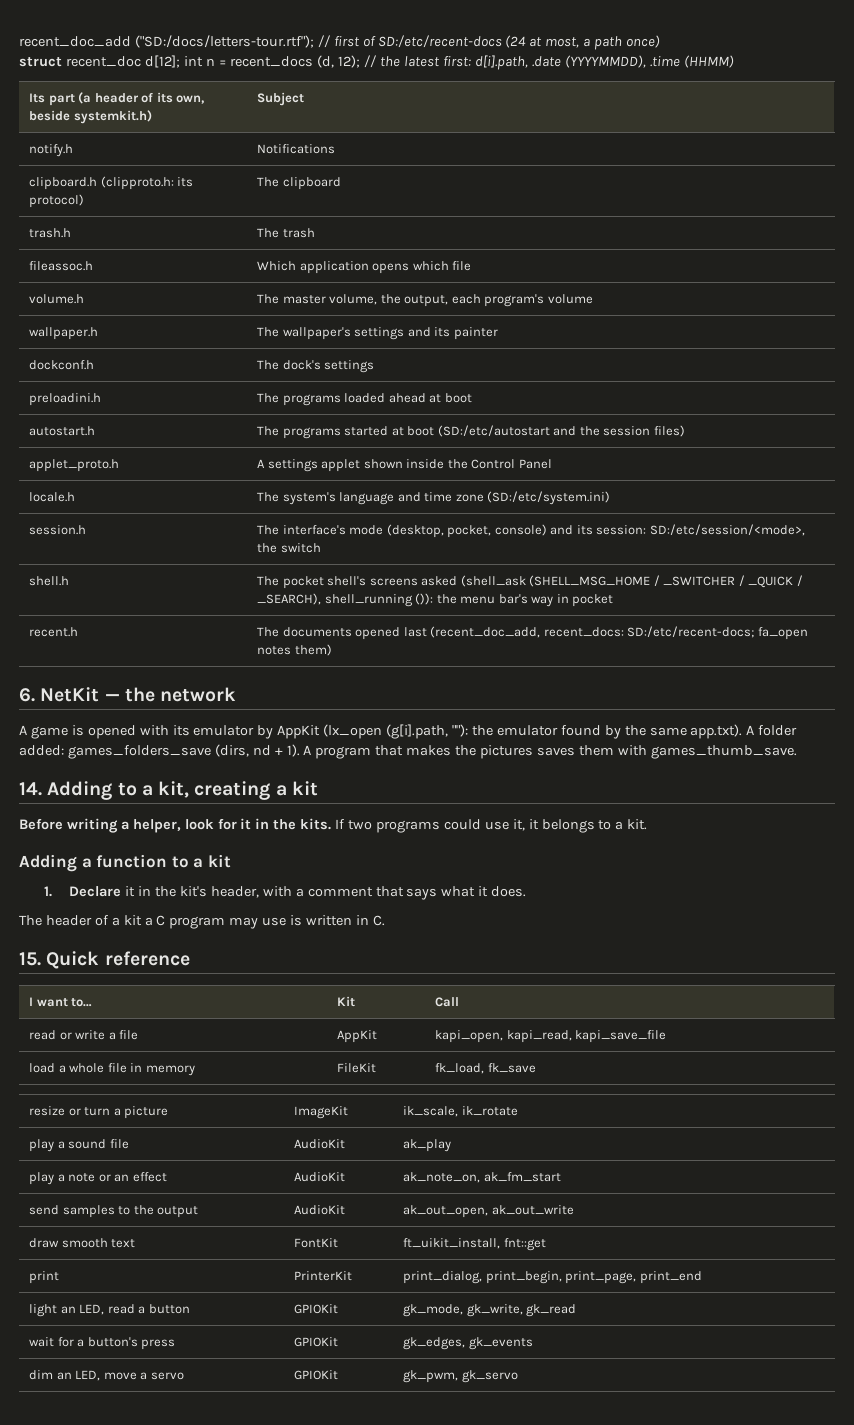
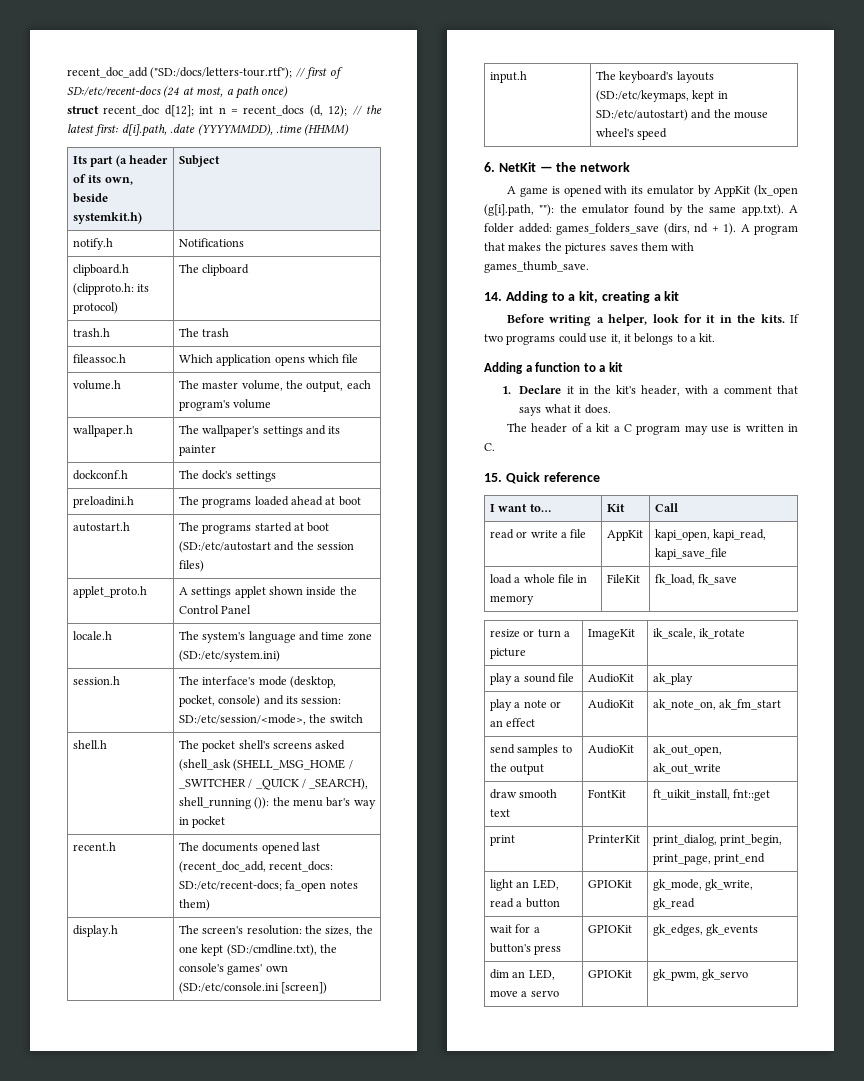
(332, 650) none -> [72,925,118,937] [178,925,373,936] [178,944,337,956] [178,963,288,975] [178,982,328,994] [489,71,527,83] [595,71,714,83] [595,90,728,102] [595,109,768,121] [595,128,668,140] // display.h | The screen's resolution: the sizes, the one kept (SD:/cmdline.txt), the console's games' own (SD:/etc/console.ini [screen]) // input.h | The keyboard's layouts (SD:/etc/keymaps, kept in SD:/etc/autostart) and the mouse wheel's speed

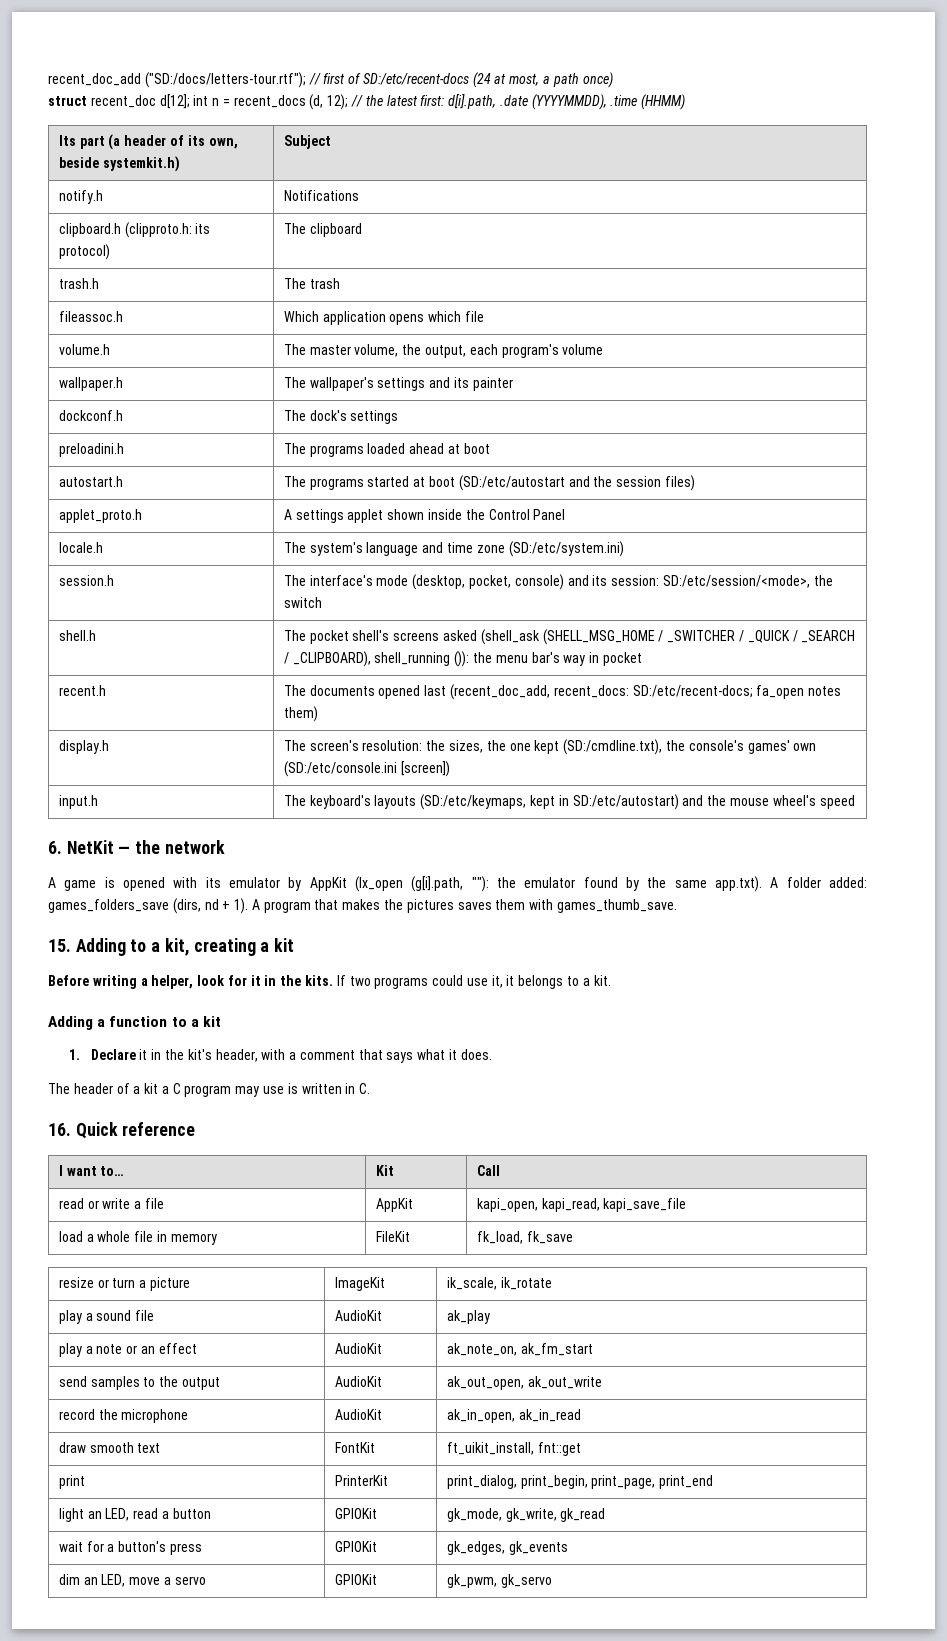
[309,778,369,790] _SEARCH), -> [801,630,856,643] [283,651,371,667] _SEARCH / _CLIPBOARD),
[484,292,502,301] 14. -> [48,939,71,952] 15.
[484,473,502,482] 15. -> [48,1123,71,1136] 16.
(721, 768) none -> [58,1409,189,1423] [334,1409,382,1420] [446,1409,581,1423] // record the microphone | AudioKit | ak_in_open, ak_in_read

